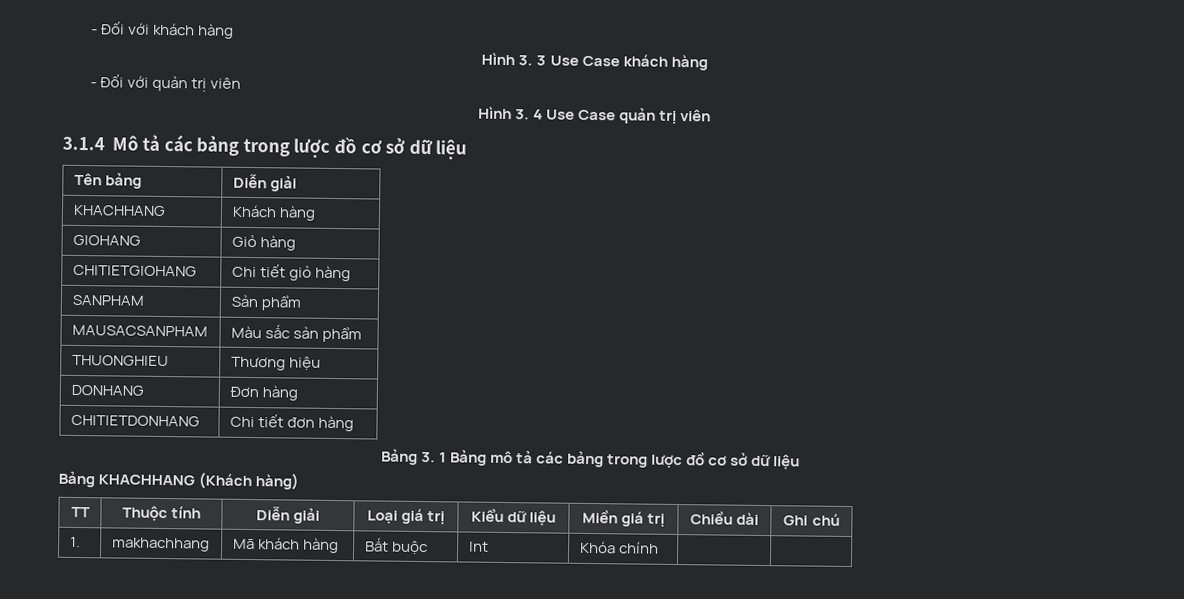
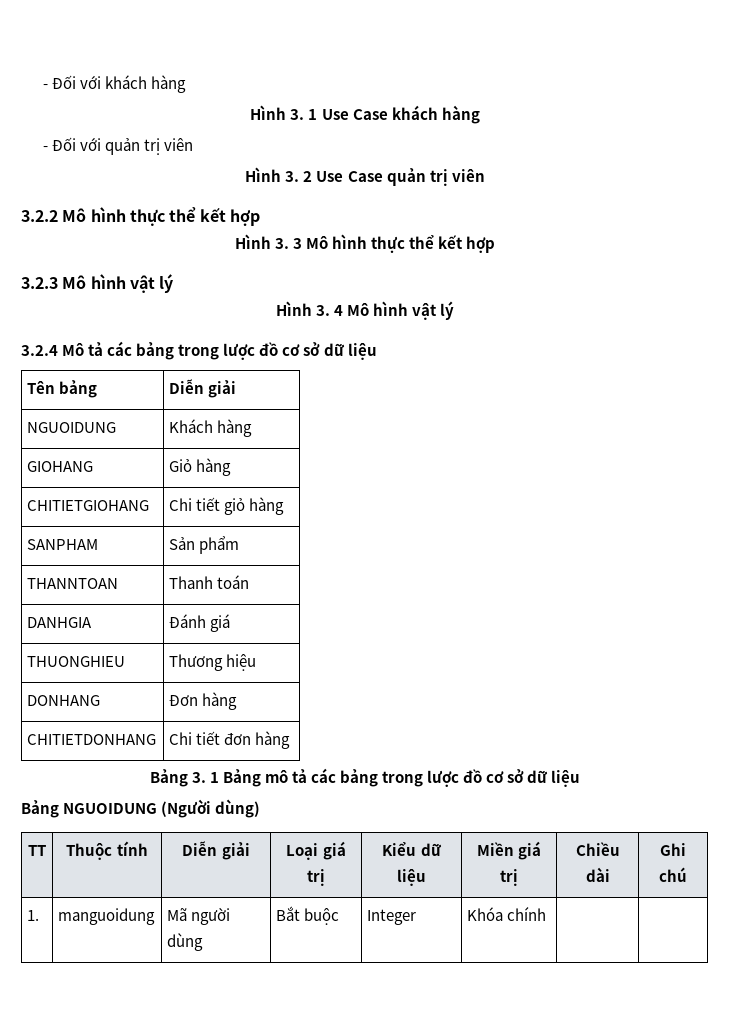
[536,55,547,66] 3 -> [308,109,318,120] 1
[532,109,543,120] 4 -> [303,171,313,182] 2
[62,136,105,151] 3.1.4 -> [21,207,260,226] [234,234,496,253] [21,274,174,293] [275,301,455,320] [21,345,58,356] 3.2.2 Mô hình thực thể kết hợp // Hình 3. 3 Mô hình thực thể kết hợp // 3.2.3 Mô hình vật lý // Hình 3. 4 Mô hình vật lý // 3.2.4
[72,204,166,217] KHACHHANG -> [27,422,117,433] NGUOIDUNG
[71,324,208,337] [230,324,362,343] MAUSACSANPHAM | Màu sắc sản phẩm -> [27,578,119,589] [169,575,250,589] [27,617,93,628] [169,614,231,632] THANNTOAN | Thanh toán // DANHGIA | Đánh giá
[98,472,300,490] KHACHHANG (Khách hàng) -> [63,799,261,818] NGUOIDUNG (Người dùng)
[111,537,210,552] makhachhang -> [58,908,156,925] manguoidung
[257,537,339,554] khách hàng -> [191,907,231,925] [167,933,204,951] người dùng
[468,541,489,552] Int -> [367,909,417,925] Integer

